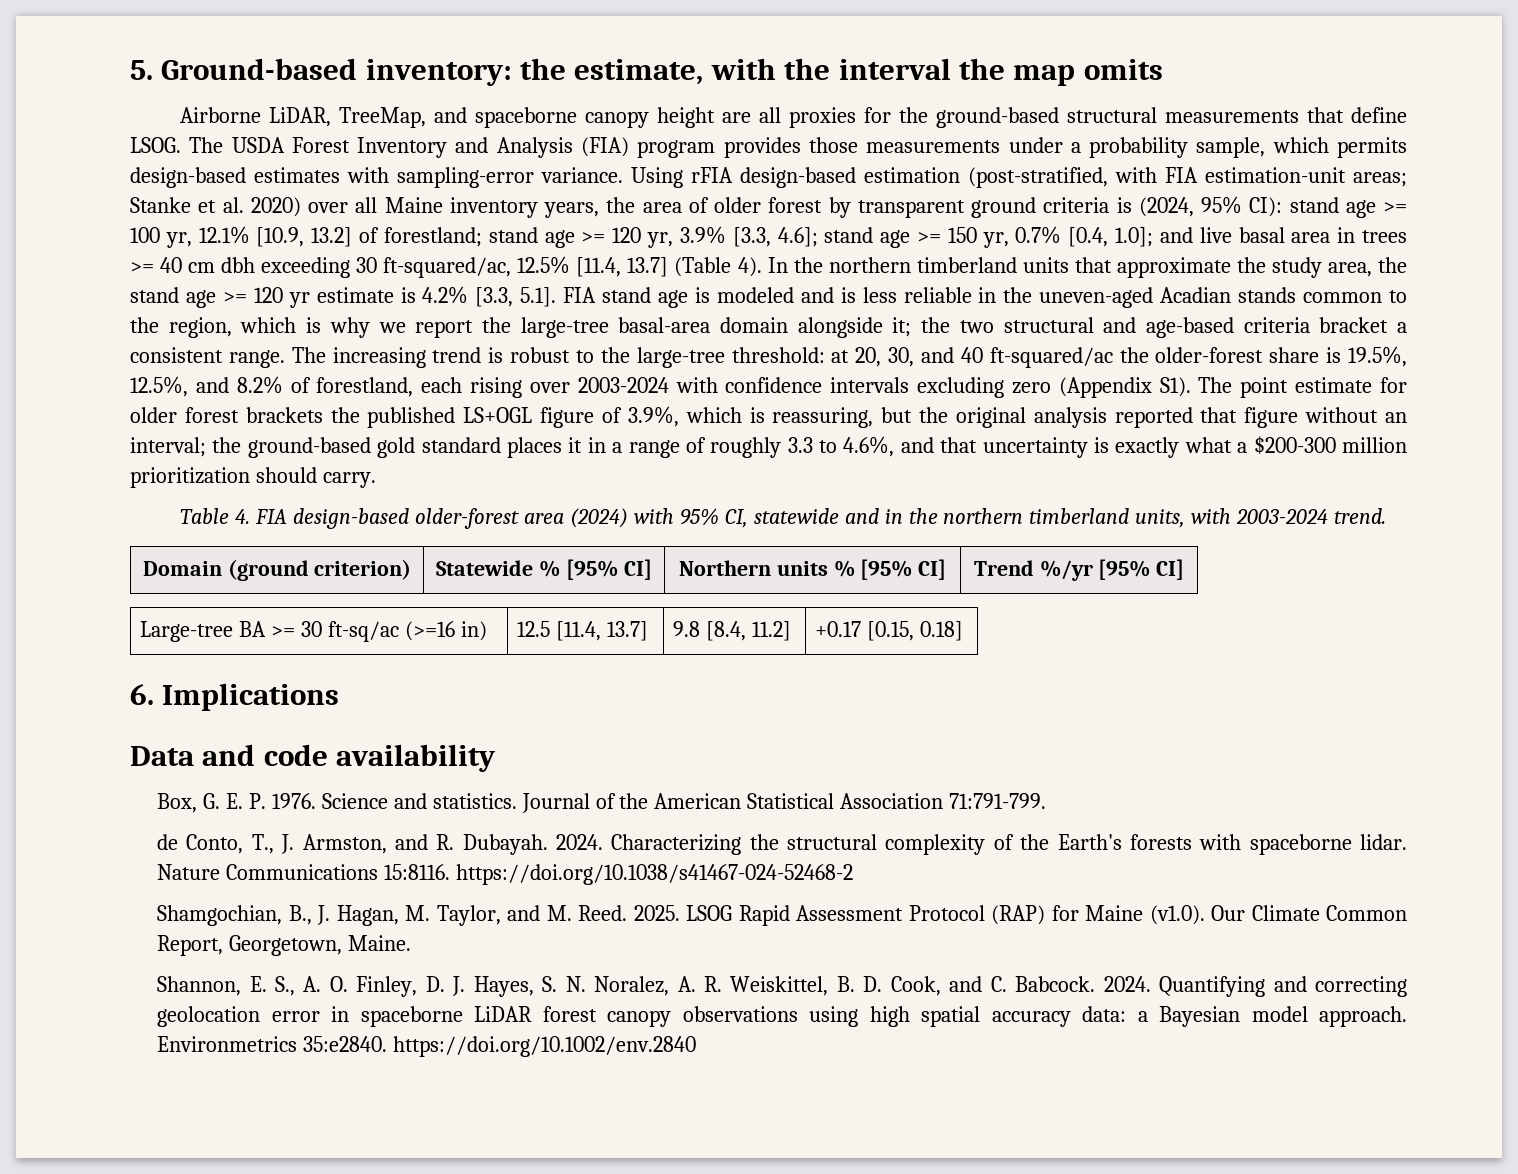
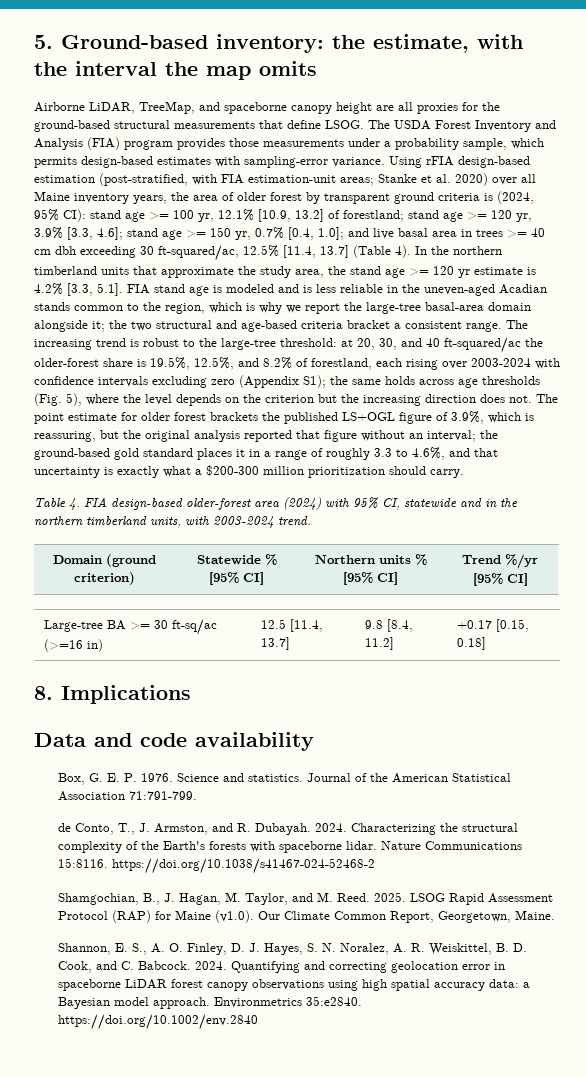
[1159,377,1191,397] S1). -> [303,375,540,388] [34,393,532,406] S1); the same holds across age thresholds (Fig. 5), where the level depends on the criterion but the increasing direction does not.
[130,684,154,705] 6. -> [34,686,53,700] 8.

